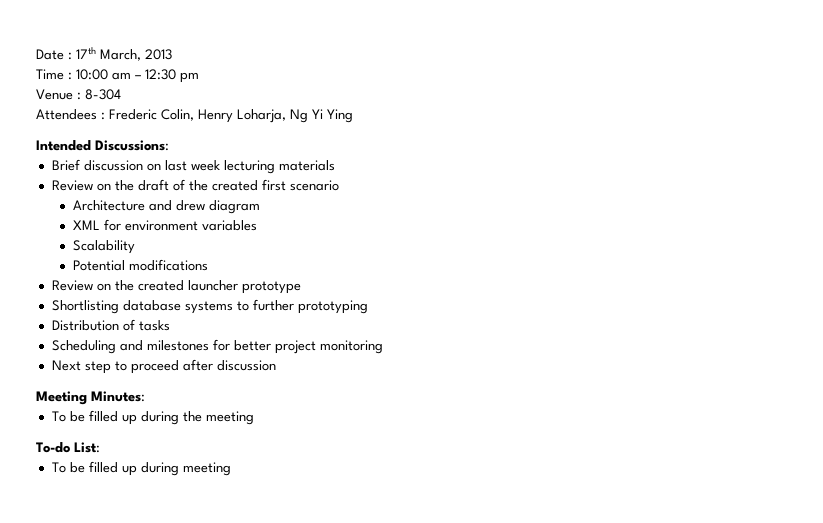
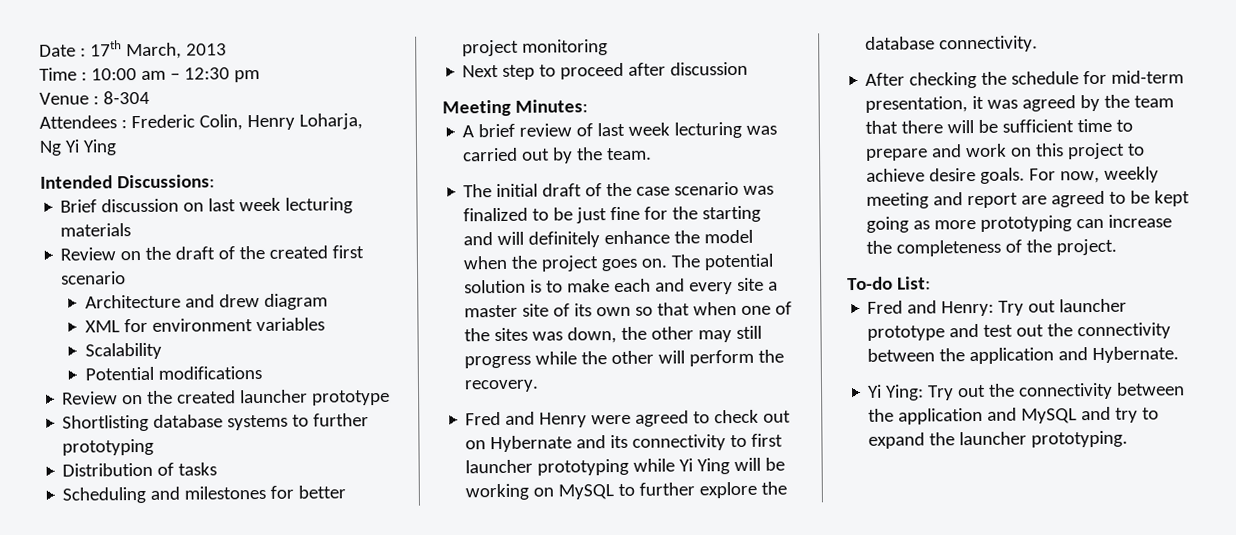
[51,410,254,425] [36,442,100,453] [51,461,231,476] To be filled up during the meeting // To-do List: // To be filled up during meeting -> [462,121,778,139] [462,147,653,164] [463,181,775,198] [463,205,762,224] [463,229,754,248] [463,253,775,272] [464,277,779,295] [464,301,793,318] [464,325,763,344] [464,349,785,369] [464,379,540,393] [465,409,792,428] [465,433,784,453] [465,457,786,476] [465,481,788,501] [865,35,1039,53] [865,70,1185,89] [865,94,1175,113] [865,118,1134,134] [866,142,1146,161] [866,166,1160,184] [866,190,1191,209] [866,214,1173,233] [866,238,1118,257] [847,276,931,291] [867,298,1128,317] [867,322,1172,341] [867,346,1180,365] [867,382,1186,401] [868,406,1160,425] [868,430,1129,449] A brief review of last week lecturing was carried out by the team. // The initial draft of the case scenario was finalized to be just fine for the starting and will definitely enhance the model when the project goes on. The potential solution is to make each and every site a master site of its own so that when one of the sites was down, the other may still progress while the other will perform the recovery. // Fred and Henry were agreed to check out on Hybernate and its connectivity to first launcher prototyping while Yi Ying will be working on MySQL to further explore the database connectivity. // After checking the schedule for mid-term presentation, it was agreed by the team that there will be sufficient time to prepare and work on this project to achieve desire goals. For now, weekly meeting and report are agreed to be kept going as more prototyping can increase the completeness of the project. // To-do List: // Fred and Henry: Try out launcher prototype and test out the connectivity between the application and Hybernate. // Yi Ying: Try out the connectivity between the application and MySQL and try to expand the launcher prototyping.

